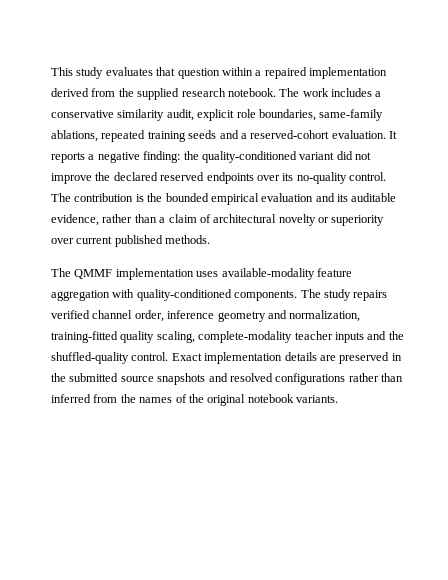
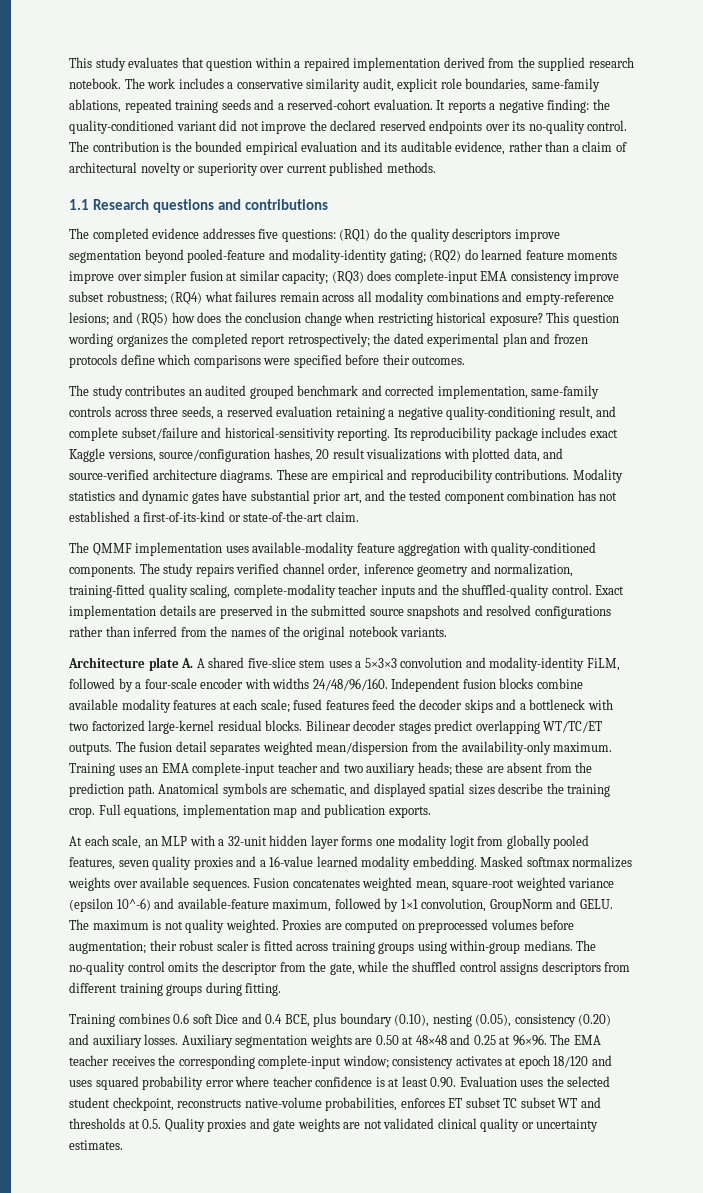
(211, 239) none -> [69,199,328,213] [69,228,560,242] [69,249,618,263] [69,270,620,284] [69,291,614,305] [69,312,619,326] [68,333,588,347] [69,354,466,368] [69,385,600,399] [69,406,617,420] [69,427,618,441] [69,448,564,462] [69,469,623,483] [69,490,618,504] [69,511,359,522] // 1.1 Research questions and contributions // The completed evidence addresses five questions: (RQ1) do the quality descriptors improve segmentation beyond pooled-feature and modality-identity gating; (RQ2) do learned feature moments improve over simpler fusion at similar capacity; (RQ3) does complete-input EMA consistency improve subset robustness; (RQ4) what failures remain across all modality combinations and empty-reference lesions; and (RQ5) how does the conclusion change when restricting historical exposure? This question wording organizes the completed report retrospectively; the dated experimental plan and frozen protocols define which comparisons were specified before their outcomes. // The study contributes an audited grouped benchmark and corrected implementation, same-family controls across three seeds, a reserved evaluation retaining a negative quality-conditioning result, and complete subset/failure and historical-sensitivity reporting. Its reproducibility package includes exact Kaggle versions, source/configuration hashes, 20 result visualizations with plotted data, and source-verified architecture diagrams. These are empirical and reproducibility contributions. Modality statistics and dynamic gates have substantial prior art, and the tested component combination has not established a first-of-its-kind or state-of-the-art claim.
(338, 399) none -> [68,657,620,671] [69,678,583,692] [69,699,613,713] [69,720,603,734] [69,741,613,755] [69,762,593,776] [69,783,611,797] [69,804,431,818] [69,835,590,849] [69,856,633,870] [68,877,615,891] [69,898,613,912] [69,919,575,933] [69,940,597,954] [69,961,631,975] [69,982,282,996] [69,1013,612,1027] [69,1034,601,1048] [69,1055,612,1069] [69,1076,611,1090] [69,1097,601,1111] [69,1118,599,1132] [69,1140,123,1150] // Architecture plate A. A shared five-slice stem uses a 5×3×3 convolution and modality-identity FiLM, followed by a four-scale encoder with widths 24/48/96/160. Independent fusion blocks combine available modality features at each scale; fused features feed the decoder skips and a bottleneck with two factorized large-kernel residual blocks. Bilinear decoder stages predict overlapping WT/TC/ET outputs. The fusion detail separates weighted mean/dispersion from the availability-only maximum. Training uses an EMA complete-input teacher and two auxiliary heads; these are absent from the prediction path. Anatomical symbols are schematic, and displayed spatial sizes describe the training crop. Full equations, implementation map and publication exports. // At each scale, an MLP with a 32-unit hidden layer forms one modality logit from globally pooled features, seven quality proxies and a 16-value learned modality embedding. Masked softmax normalizes weights over available sequences. Fusion concatenates weighted mean, square-root weighted variance (epsilon 10^-6) and available-feature maximum, followed by 1×1 convolution, GroupNorm and GELU. The maximum is not quality weighted. Proxies are computed on preprocessed volumes before augmentation; their robust scaler is fitted across training groups using within-group medians. The no-quality control omits the descriptor from the gate, while the shuffled control assigns descriptors from different training groups during fitting. // Training combines 0.6 soft Dice and 0.4 BCE, plus boundary (0.10), nesting (0.05), consistency (0.20) and auxiliary losses. Auxiliary segmentation weights are 0.50 at 48×48 and 0.25 at 96×96. The EMA teacher receives the corresponding complete-input window; consistency activates at epoch 18/120 and uses squared probability error where teacher confidence is at least 0.90. Evaluation uses the selected student checkpoint, reconstructs native-volume probabilities, enforces ET subset TC subset WT and thresholds at 0.5. Quality proxies and gate weights are not validated clinical quality or uncertainty estimates.

